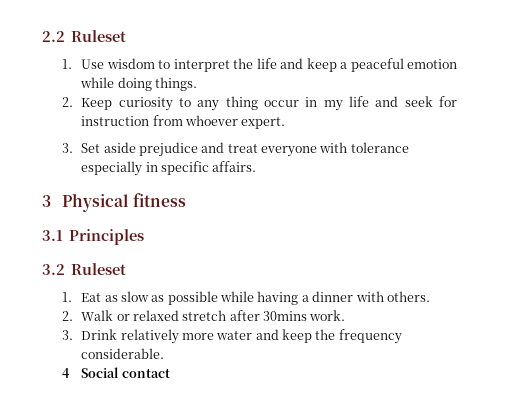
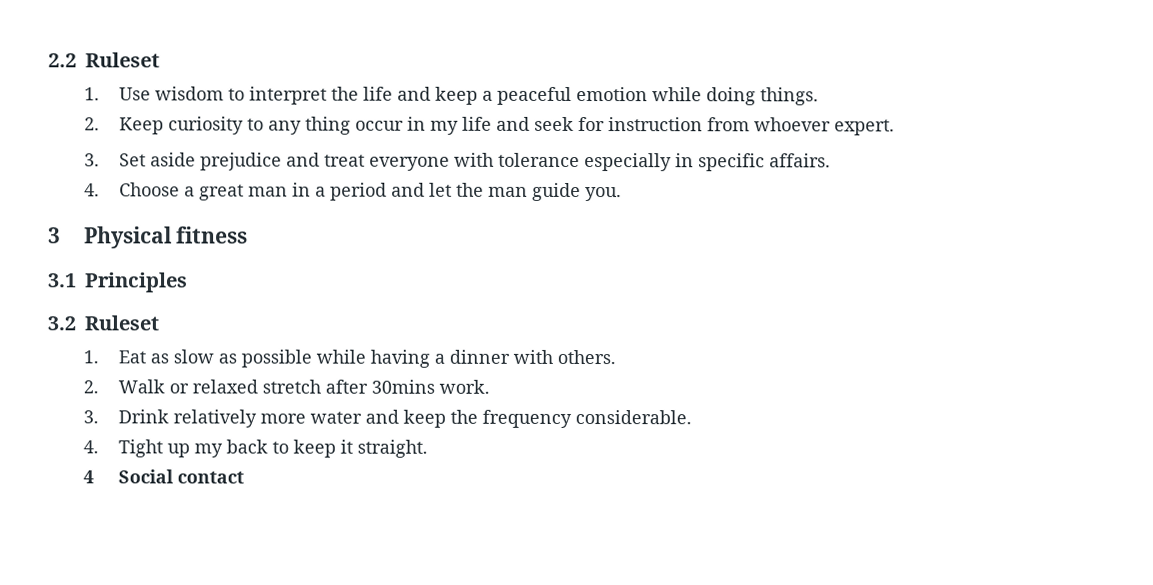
(257, 166) none -> [83,182,623,202] // 4. Choose a great man in a period and let the man guide you.
(165, 353) none -> [82,439,429,458] // 4. Tight up my back to keep it straight.

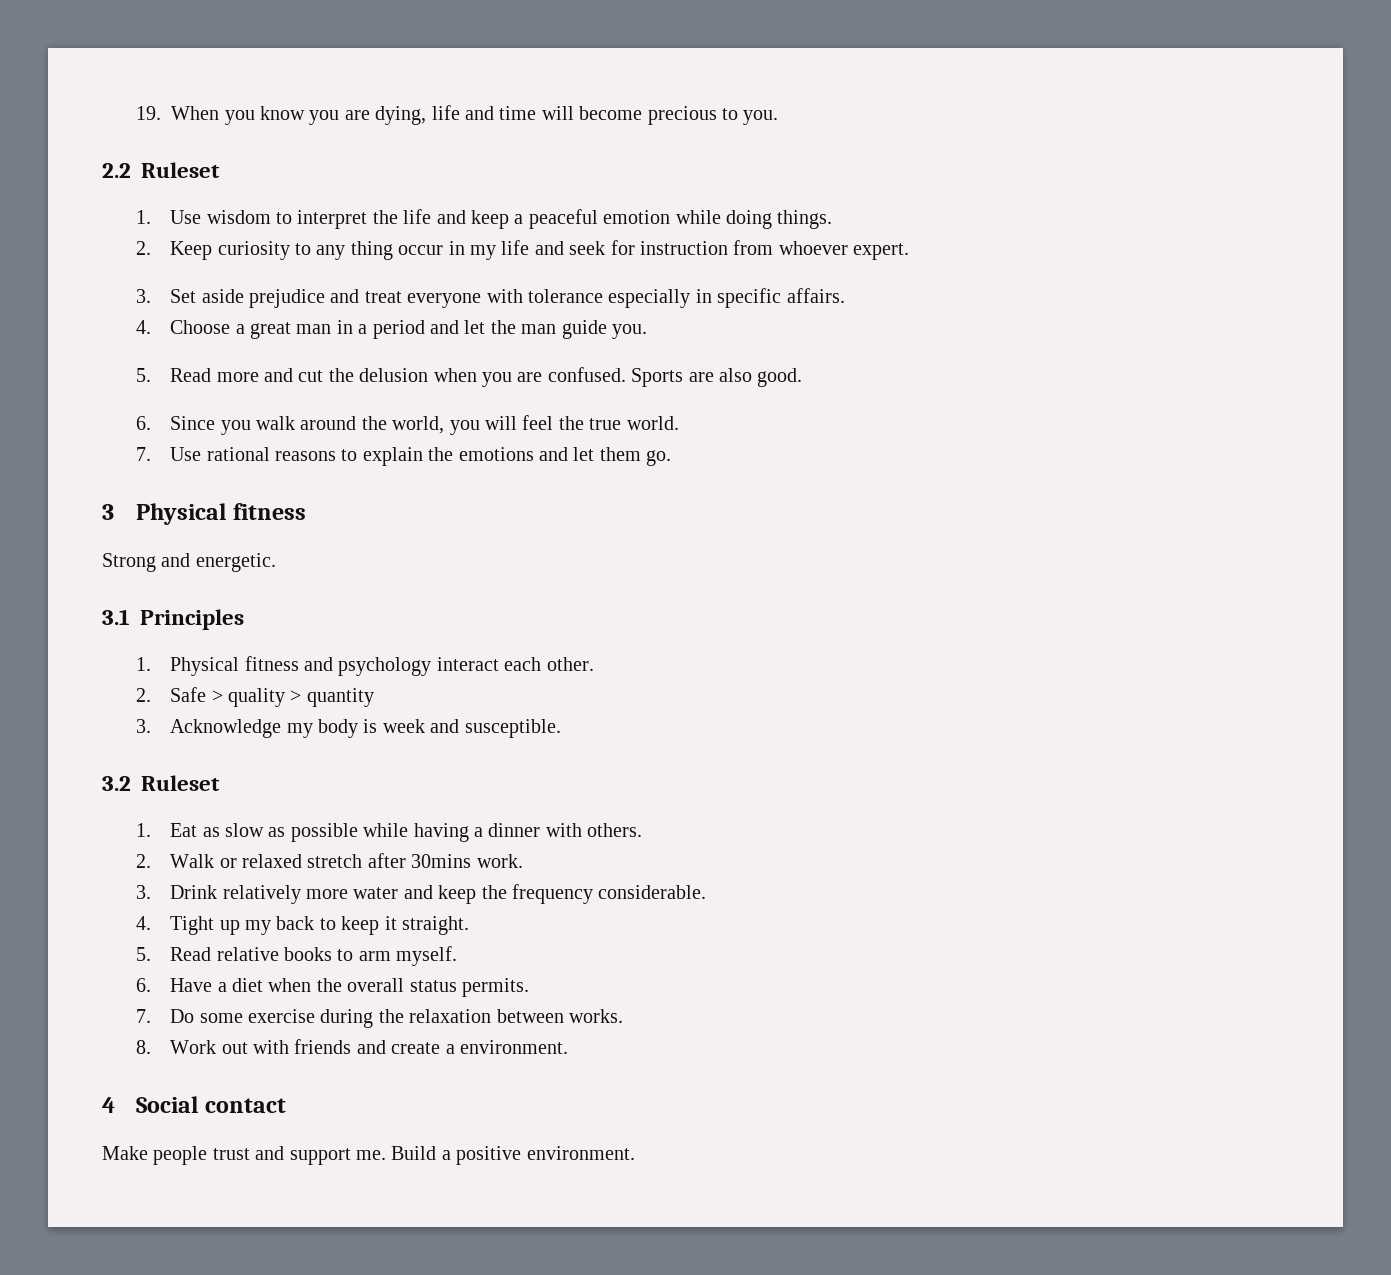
(48, 60) none -> [136,105,779,125] 19. When you know you are dying, life and time will become precious to you. //
(623, 194) none -> [136,367,803,387] [136,415,679,435] [136,447,672,466] // 5. Read more and cut the delusion when you are confused. Sports are also good. // 6. Since you walk around the world, you will feel the true world. // 7. Use rational reasons to explain the emotions and let them go.
(249, 235) none -> [102,553,276,572] // Strong and energetic.
(188, 282) none -> [136,656,594,676] [136,687,374,707] [136,719,561,738] // 1. Physical fitness and psychology interact each other. // 2. Safe > quality > quantity // 3. Acknowledge my body is week and susceptible.
[82,469,245,484] 4 Social contact -> [136,946,458,966] [136,978,530,997] [136,1009,624,1028] [136,1039,569,1054] [102,1096,286,1113] [102,1146,635,1165] 5. Read relative books to arm myself. // 6. Have a diet when the overall status permits. // 7. Do some exercise during the relaxation between works. // 8. Work out with friends and create a environment. // 4 Social contact // Make people trust and support me. Build a positive environment.

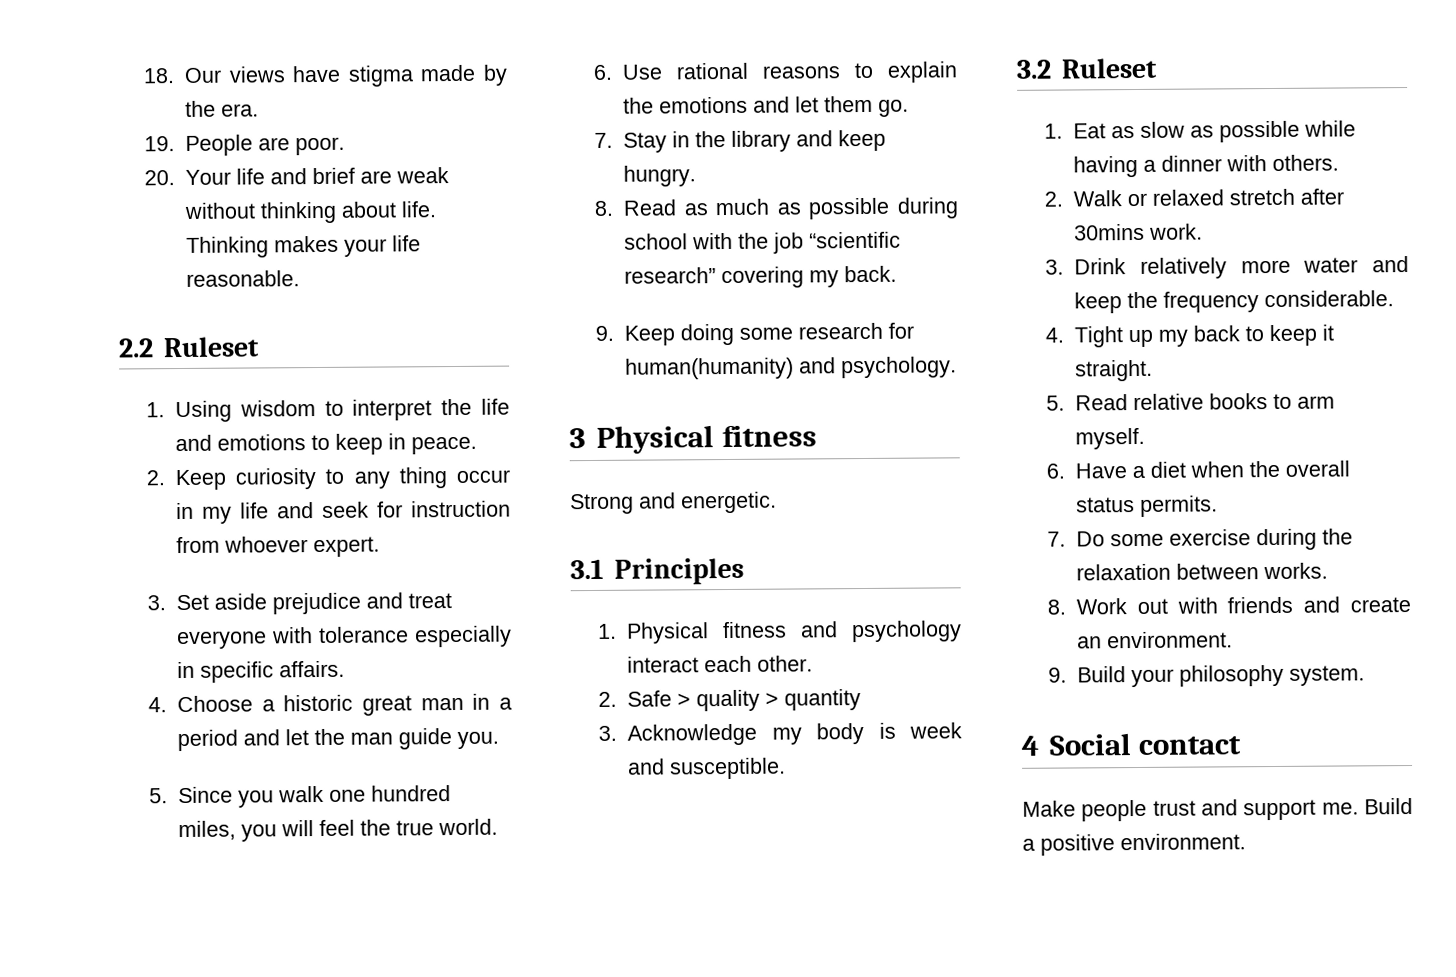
[136,105,779,125] 19. When you know you are dying, life and time will become precious to you. -> [143,64,509,87] [185,100,260,117] [144,134,346,156] [144,167,450,186] [184,201,438,224] [186,235,422,258] [186,270,301,287] 18. Our views have stigma made by the era. // 19. People are poor. // 20. Your life and brief are weak without thinking about life. Thinking makes your life reasonable.
[170,210,202,224] Use -> [175,400,233,423] Using
[471,209,833,229] keep a peaceful emotion while doing things. -> [217,433,478,455] emotions to keep in peace.
(245, 329) none -> [283,694,354,712] historic
[170,367,803,387] [136,416,445,435] Read more and cut the delusion when you are confused. Sports are also good. // 6. Since you walk around the world, -> [178,785,452,808] [178,820,237,841] Since you walk one hundred miles,
[136,447,152,461] 7. -> [593,64,614,80] 6.
(672, 458) none -> [594,129,887,153] [623,165,697,187] [594,197,959,220] [624,231,902,254] [624,265,898,289] [595,322,915,346] [625,356,958,380] // 7. Stay in the library and keep hungry. // 8. Read as much as possible during school with the job “scientific research” covering my back. // 9. Keep doing some research for human(humanity) and psychology.
[445,1040,569,1054] a environment. -> [1077,631,1234,649] [1048,664,1366,688] an environment. // 9. Build your philosophy system.

